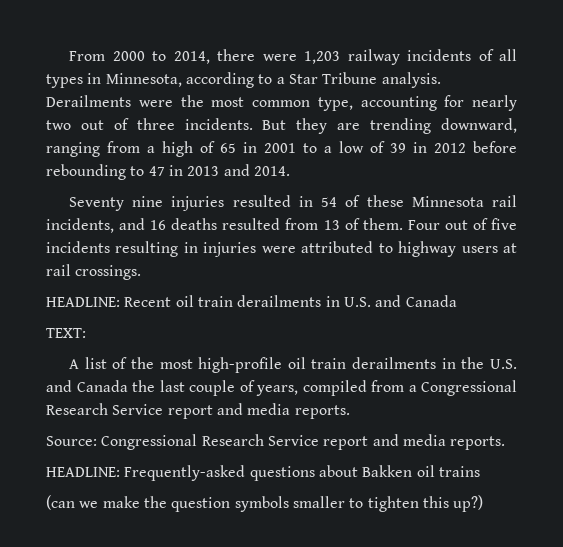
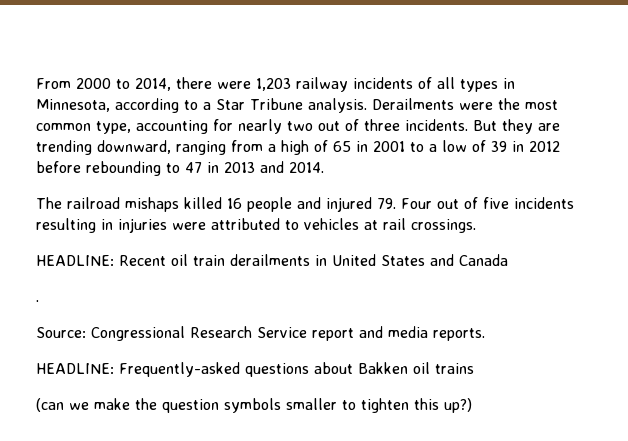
[69,195,518,211] [46,218,403,233] Seventy nine injuries resulted in 54 of these Minnesota rail incidents, and 16 deaths resulted from 13 of them. -> [36,197,396,212] The railroad mishaps killed 16 people and injured 79.
[398,241,498,257] highway users -> [304,218,359,230] vehicles
[343,297,371,307] U.S. -> [332,254,425,266] United States
[46,328,86,338] [69,357,517,373] [46,380,517,396] [46,403,350,419] TEXT: // A list of the most high-profile oil train derailments in the U.S. and Canada the last couple of years, compiled from a Congressional Research Service report and media reports. -> [36,300,39,302] .

